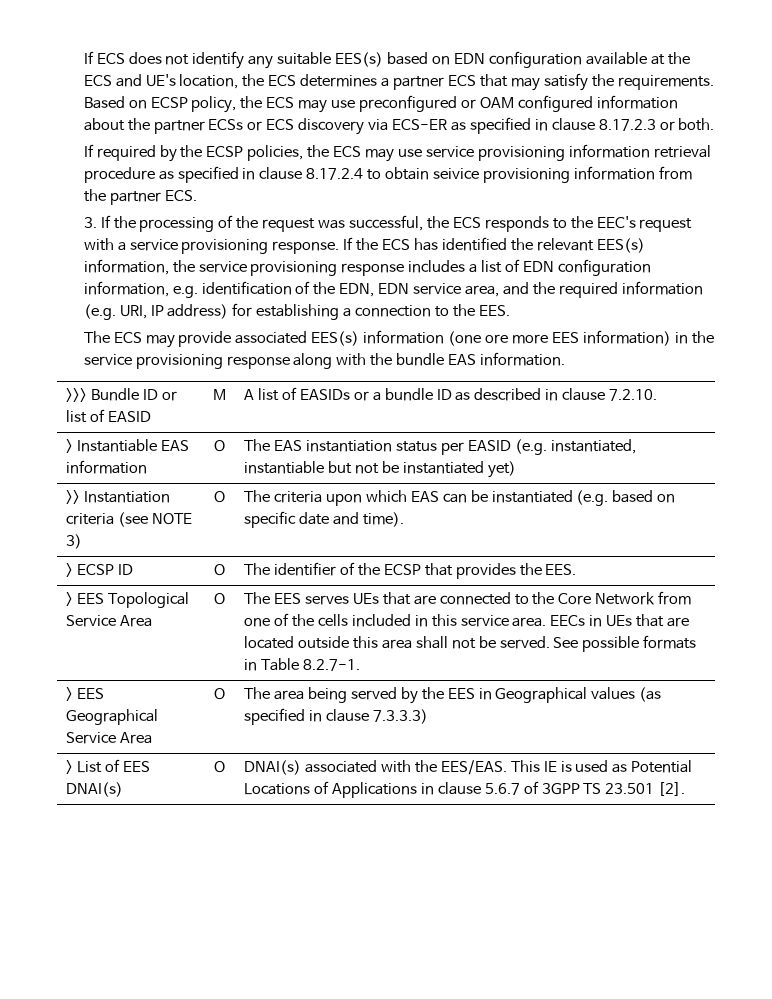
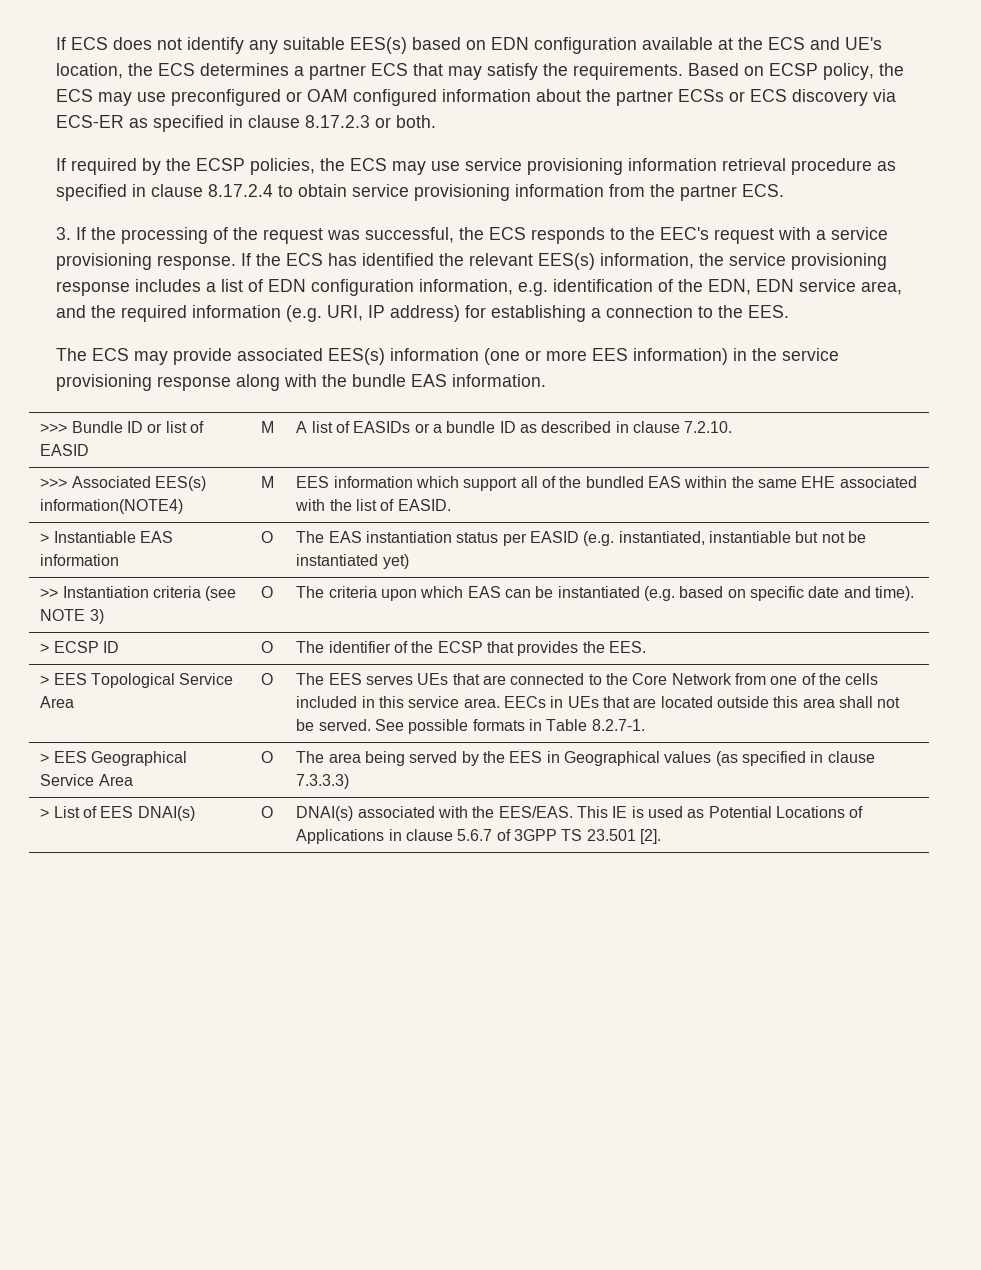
[433,168,480,179] seivice -> [351,184,409,197] service
[485,334,509,344] ore -> [524,350,541,361] or
(658, 395) none -> [40,476,207,491] [40,499,184,514] [260,476,274,488] [296,476,917,491] [295,499,451,511] // >>> Associated EES(s) information(NOTE4) | M | EES information which support all of the bundled EAS within the same EHE associated with the list of EASID.

